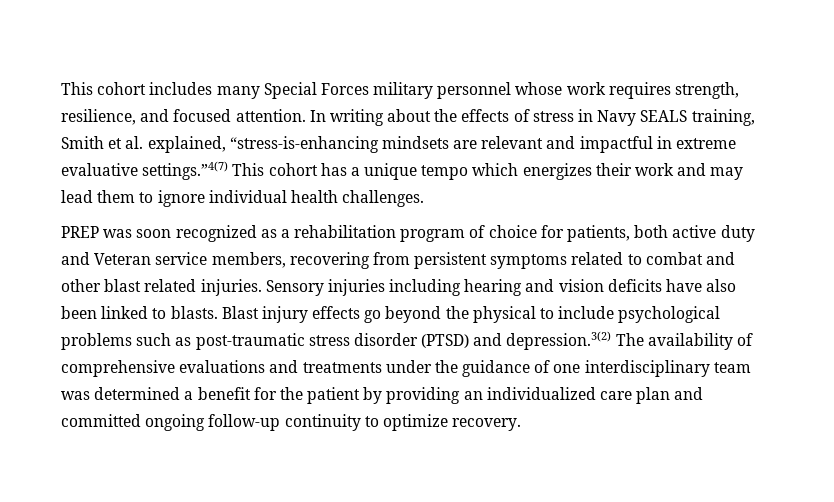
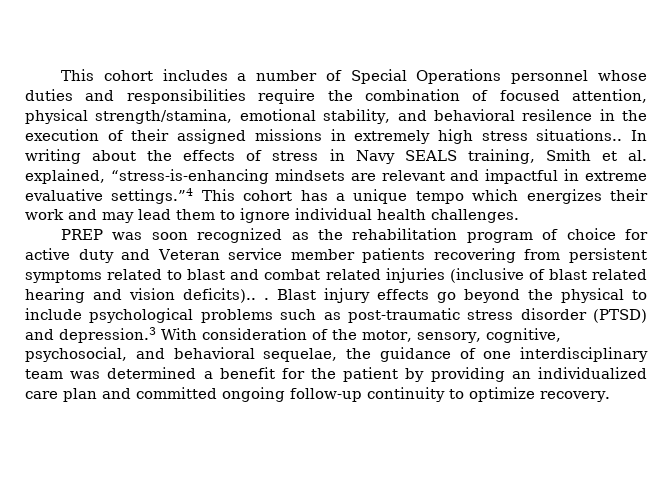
[216,82,740,99] [61,109,306,125] many Special Forces military personnel whose work requires strength, resilience, and focused attention. -> [237,69,647,84] [25,89,647,104] [25,109,647,124] [25,129,623,144] a number of Special Operations personnel whose duties and responsibilities require the combination of focused attention, physical strength/stamina, emotional stability, and behavioral resilence in the execution of their assigned missions in extremely high stress situations..
[142,161,229,180] settings.”4(7) -> [111,188,194,204] settings.”4
[280,229,290,238] a -> [318,229,344,240] the
[567,225,669,242] patients, both -> (648, 234) none
[211,252,286,268] members, -> [290,248,426,263] member patients
[645,252,736,265] [61,279,737,296] [61,306,218,319] combat and other blast related injuries. Sensory injuries including hearing and vision deficits have also been linked to blasts. -> [187,268,647,283] [25,288,269,303] blast and combat related injuries (inclusive of blast related hearing and vision deficits).. .
[506,331,754,350] [61,360,432,377] depression.3(2) The availability of comprehensive evaluations and treatments under -> [59,327,561,343] [25,347,338,362] depression.3 With consideration of the motor, sensory, cognitive, psychosocial, and behavioral sequelae,

